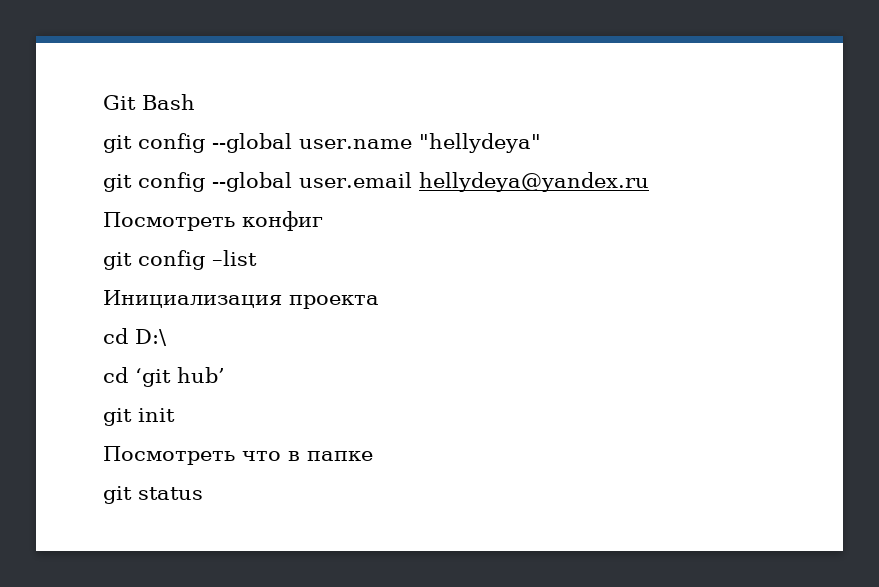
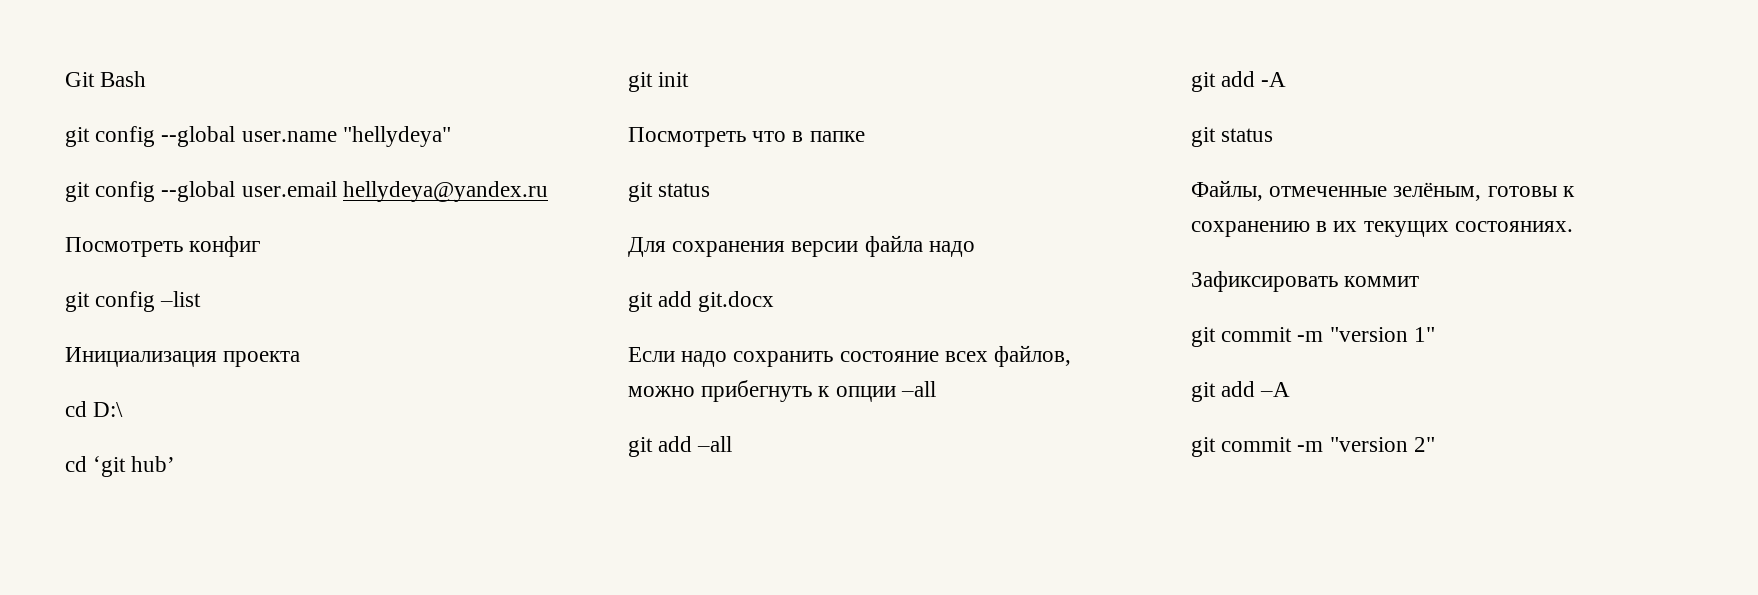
(203, 493) none -> [628,235,975,257] [628,291,775,312] [628,345,1072,367] [628,380,936,402] [628,436,733,457] [1191,71,1287,92] [1191,127,1274,147] [1191,180,1575,201] [1191,221,1573,237] [1191,271,1420,292] [1191,327,1435,347] [1191,381,1291,402] [1191,437,1435,457] // Для сохранения версии файла надо // git add git.docx // Если надо сохранить состояние всех файлов, можно прибегнуть к опции –all // git add –all // git add -A // git status // Файлы, отмеченные зелёным, готовы к сохранению в их текущих состояниях. // Зафиксировать коммит // git commit -m "version 1" // git add –A // git commit -m "version 2"

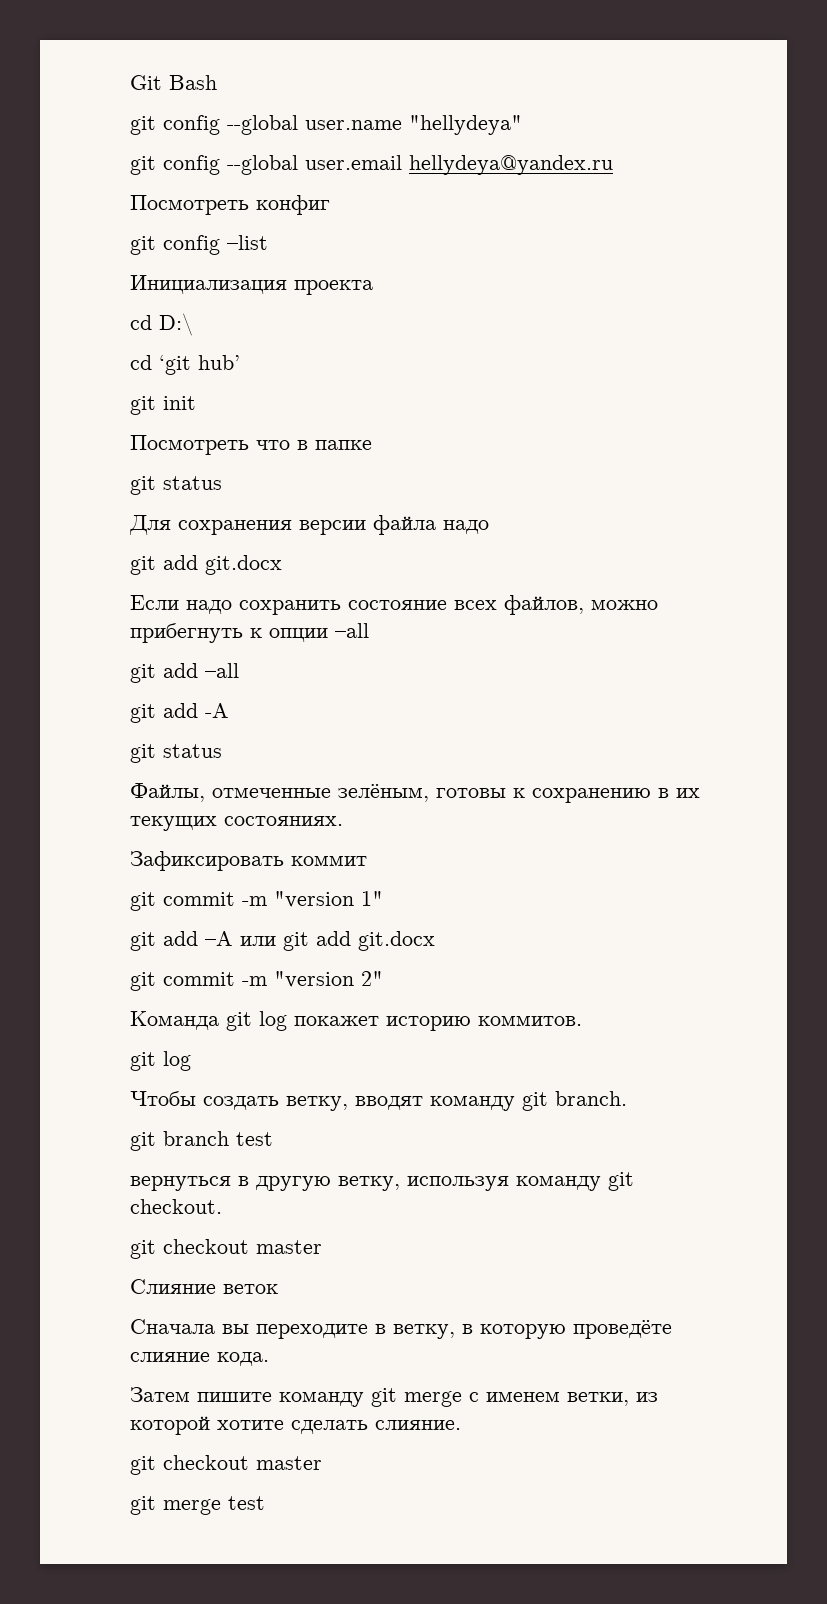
(1291, 389) none -> [240,931,435,951] или git add git.docx
(1435, 444) none -> [130,1011,582,1031] [130,1051,191,1071] [130,1091,627,1111] [130,1131,273,1151] [130,1172,634,1191] [130,1199,222,1214] [130,1239,322,1259] [130,1279,278,1294] [130,1319,672,1339] [130,1352,269,1366] [130,1387,658,1407] [130,1416,461,1435] [130,1455,322,1475] [130,1496,265,1515] // Команда git log покажет историю коммитов. // git log // Чтобы создать ветку, вводят команду git branch. // git branch test // вернуться в другую ветку, используя команду git checkout. // git checkout master // Слияние веток // Сначала вы переходите в ветку, в которую проведёте слияние кода. // Затем пишите команду git merge с именем ветки, из которой хотите сделать слияние. // git checkout master // git merge test

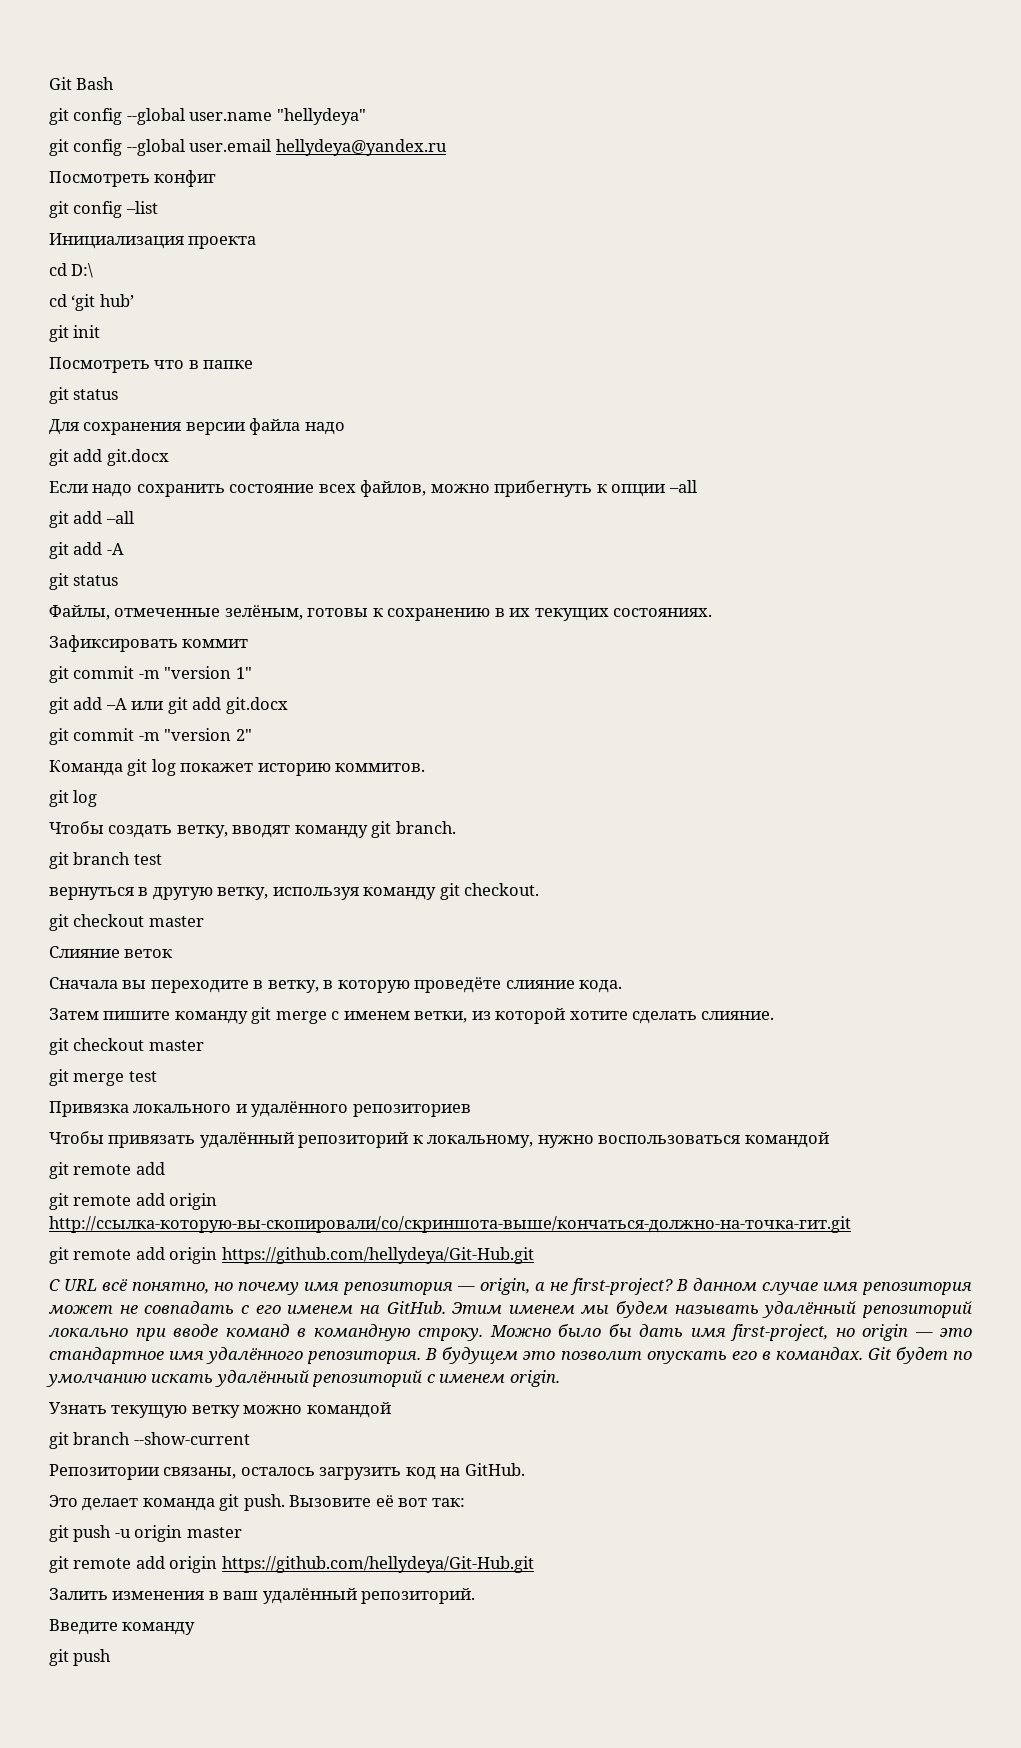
(265, 1503) none -> [49,1101,471,1117] [49,1131,829,1148] [49,1162,165,1179] [49,1193,218,1210] [49,1216,851,1233] [49,1247,534,1264] [49,1278,972,1295] [49,1301,972,1318] [49,1324,972,1341] [49,1347,972,1364] [46,1370,560,1387] [49,1402,391,1418] [49,1432,250,1449] [49,1463,525,1480] [49,1494,465,1511] [49,1525,242,1542] [49,1556,534,1573] [49,1588,476,1604] [49,1619,196,1635] [49,1649,112,1666] // Привязка локального и удалённого репозиториев // Чтобы привязать удалённый репозиторий к локальному, нужно воспользоваться командой // git remote add // git remote add origin http://ссылка-которую-вы-скопировали/со/скриншота-выше/кончаться-должно-на-точка-гит.git // git remote add origin https://github.com/hellydeya/Git-Hub.git // С URL всё понятно, но почему имя репозитория — origin, а не first-project? В данном случае имя репозитория может не совпадать с его именем на GitHub. Этим именем мы будем называть удалённый репозиторий локально при вводе команд в командную строку. Можно было бы дать имя first-project, но origin — это стандартное имя удалённого репозитория. В будущем это позволит опускать его в командах. Git будет по умолчанию искать удалённый репозиторий с именем origin. // Узнать текущую ветку можно командой // git branch --show-current // Репозитории связаны, осталось загрузить код на GitHub. // Это делает команда git push. Вызовите её вот так: // git push -u origin master // git remote add origin https://github.com/hellydeya/Git-Hub.git // Залить изменения в ваш удалённый репозиторий. // Введите команду // git push

